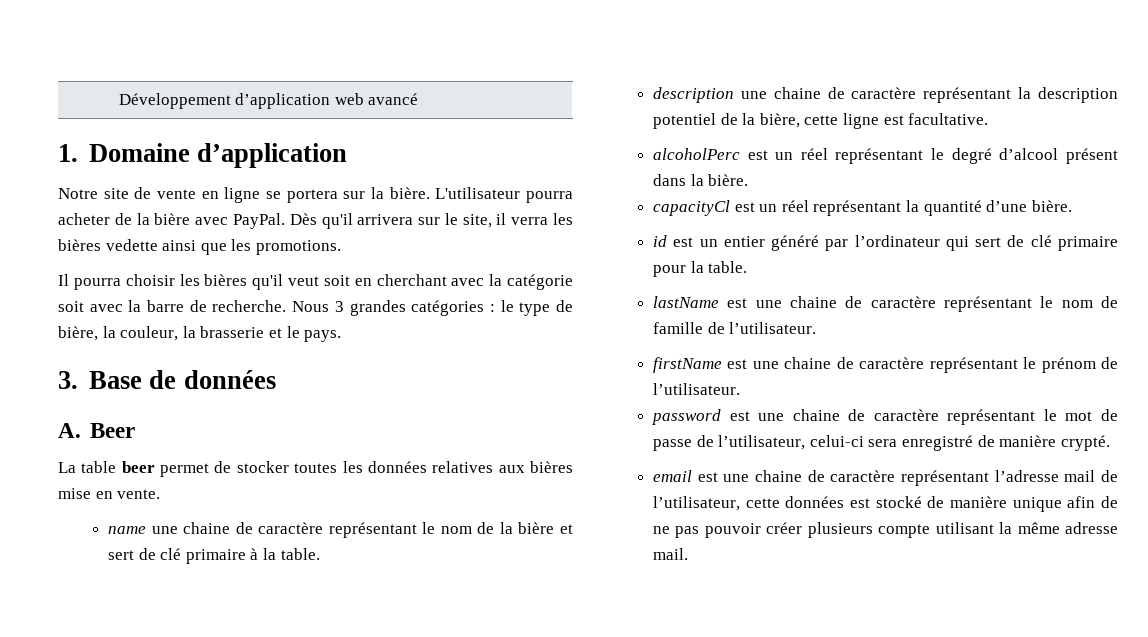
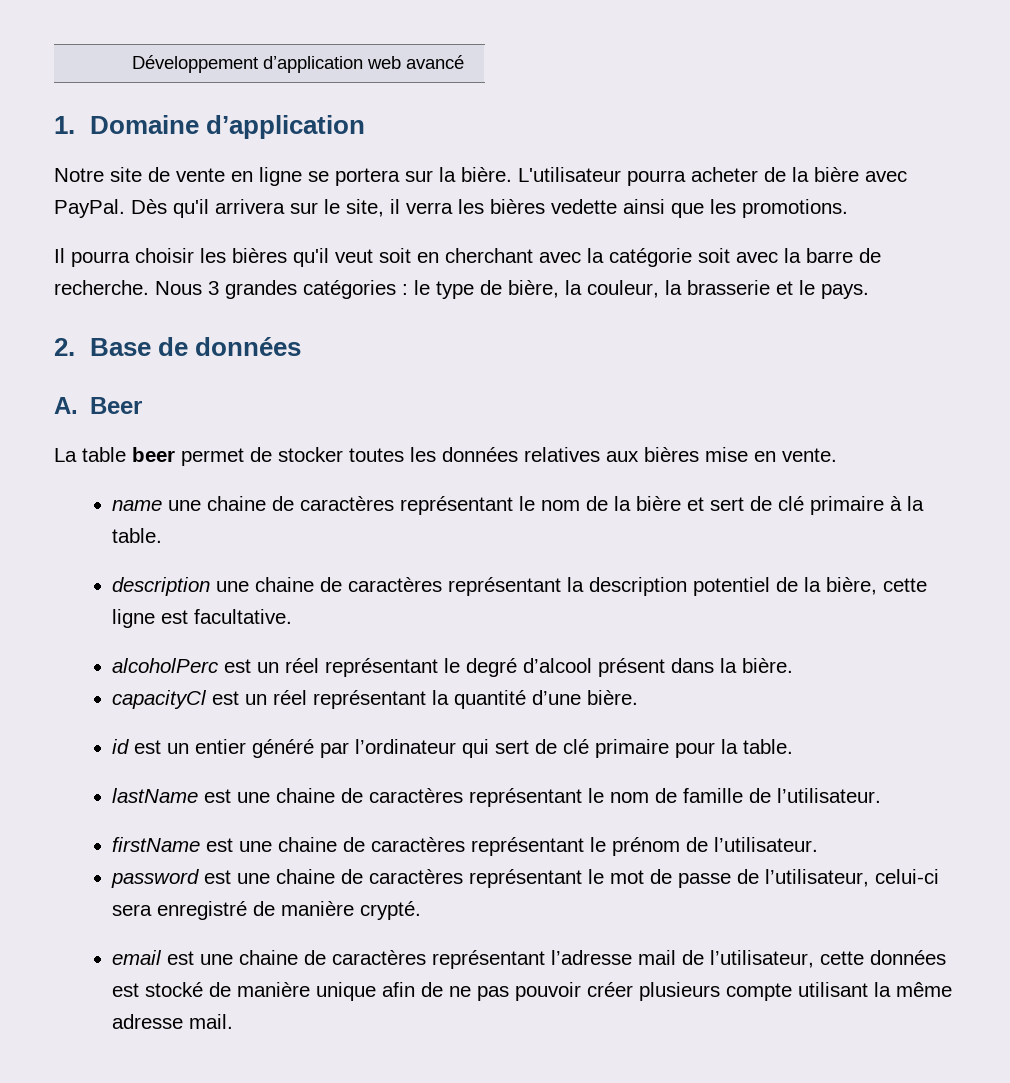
[58,371,78,389] 3. -> [54,338,75,356] 2.
[258,522,324,534] caractère -> [300,496,395,511] caractères
[851,87,917,99] caractère -> [348,577,443,592] caractères
[870,296,936,308] caractère -> [369,788,464,803] caractères
[859,357,925,369] caractère -> [371,837,466,852] caractères
[873,409,939,421] caractère -> [369,869,464,884] caractères
[830,470,896,482] caractère -> [332,950,427,965] caractères

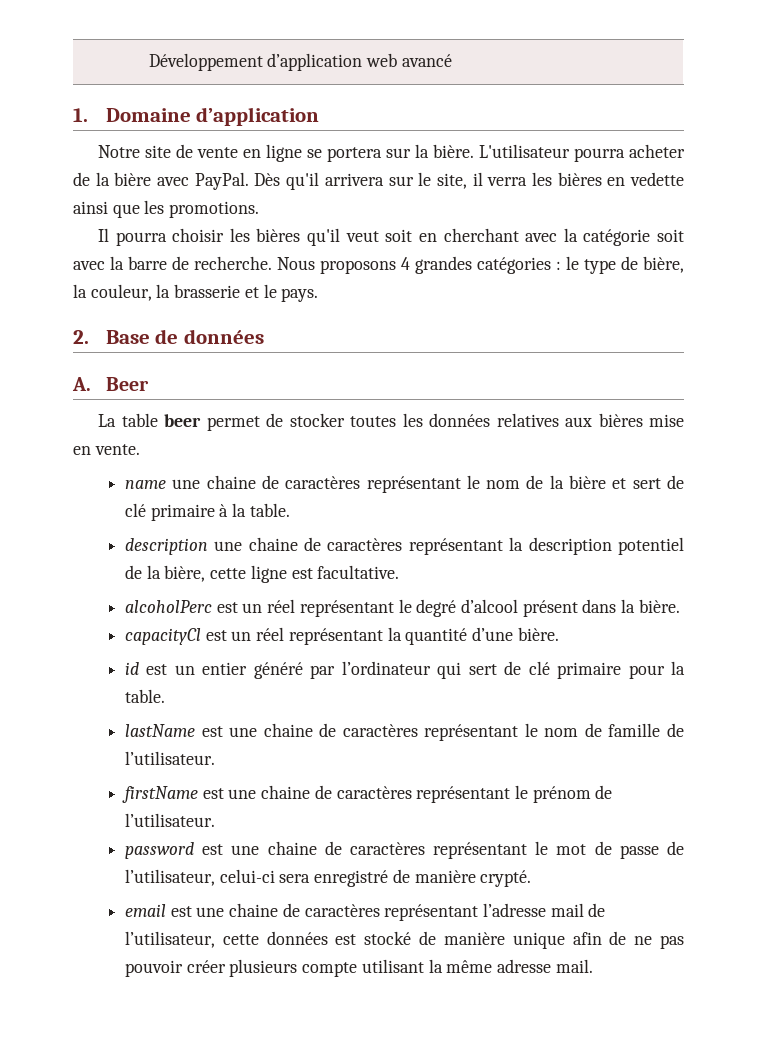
(545, 206) none -> [607,177,626,186] en
[208,281,219,295] 3 -> [320,257,410,274] proposons 4

